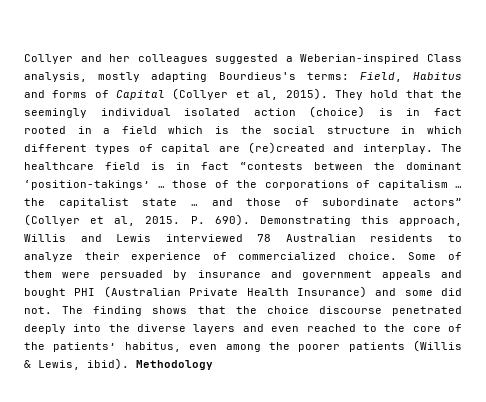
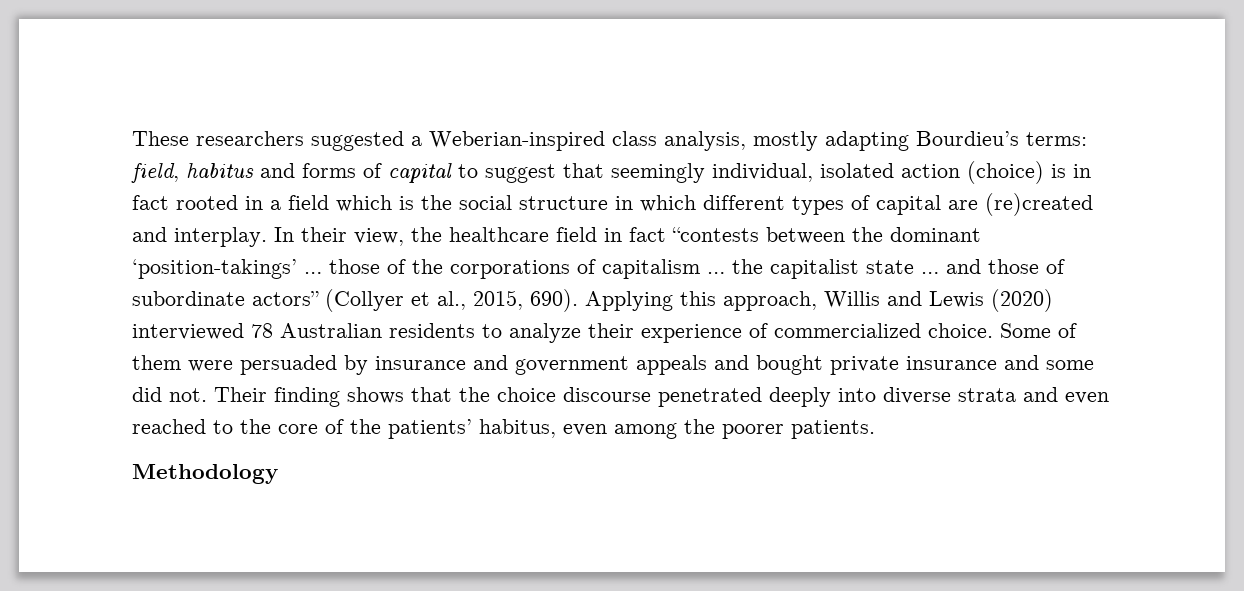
[24,54,208,64] Collyer and her colleagues -> [132,131,304,146] These researchers
[427,54,462,62] Class -> [612,131,657,146] class
[218,72,463,82] [24,88,463,100] [24,108,171,118] Bourdieus's terms: Field, Habitus and forms of Capital (Collyer et al, 2015). They hold that the seemingly individual -> [916,131,1087,146] [131,163,813,183] Bourdieu’s terms: field, habitus and forms of capital to suggest that seemingly individual,
[441,144,462,152] The -> [274,227,442,246] In their view, the
[151,162,165,170] is -> (597, 234) none
[114,214,351,226] al, 2015. P. 690). Demonstrating -> [437,289,673,312] al., 2015, 690). Applying
(152, 238) none -> [991,289,1053,312] (2020)
[74,286,367,298] PHI (Australian Private Health Insurance) -> [830,356,997,375] private insurance
[62,306,84,314] The -> [214,387,267,402] Their
[108,324,236,334] the diverse layers -> [883,387,1016,404] diverse strata
[348,340,462,352] [24,358,129,370] patients (Willis & Lewis, ibid). -> [791,420,875,439] patients. //

